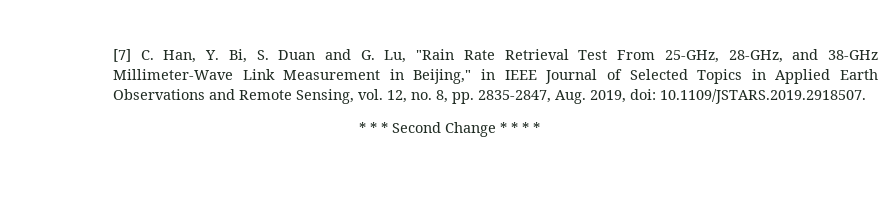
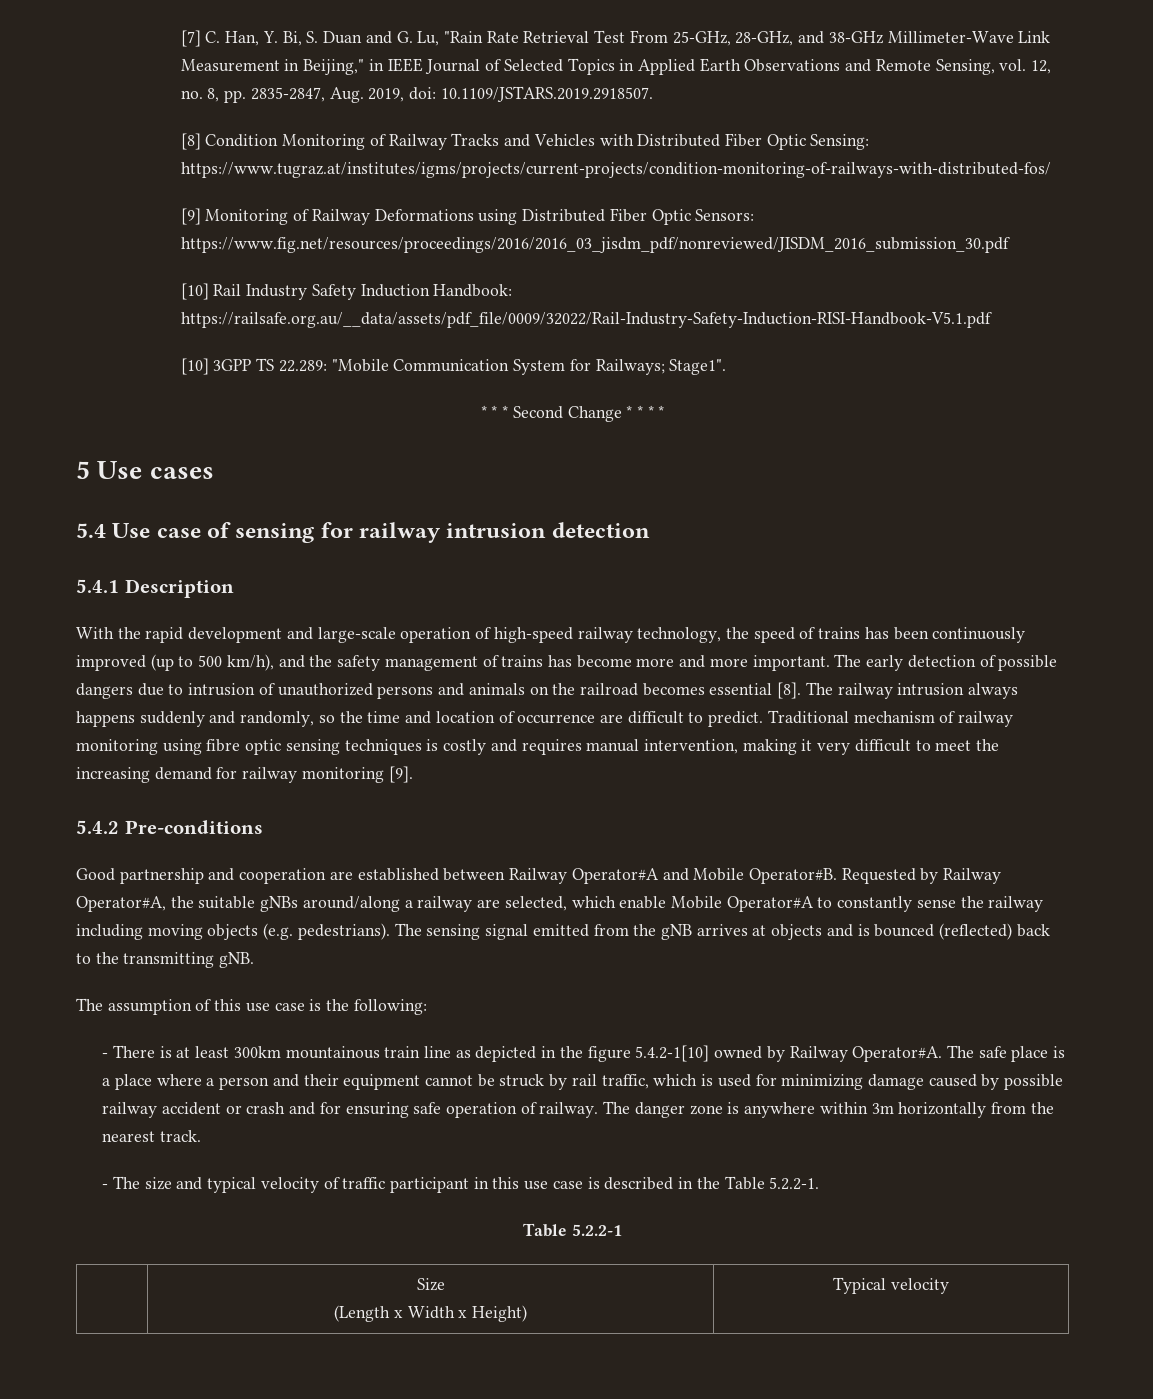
(866, 96) none -> [180,133,870,150] [180,162,1051,178] [180,208,755,225] [180,237,1010,253] [180,283,513,300] [180,312,992,328] [180,358,727,375] // [8] Condition Monitoring of Railway Tracks and Vehicles with Distributed Fiber Optic Sensing: https://www.tugraz.at/institutes/igms/projects/current-projects/condition-monitoring-of-railways-with-distributed-fos/ // [9] Monitoring of Railway Deformations using Distributed Fiber Optic Sensors: https://www.fig.net/resources/proceedings/2016/2016_03_jisdm_pdf/nonreviewed/JISDM_2016_submission_30.pdf // [10] Rail Industry Safety Induction Handbook: https://railsafe.org.au/__data/assets/pdf_file/0009/32022/Rail-Industry-Safety-Induction-RISI-Handbook-V5.1.pdf // [10] 3GPP TS 22.289: "Mobile Communication System for Railways; Stage1".
(540, 127) none -> [76,461,214,479] [76,522,650,543] [76,579,234,598] [76,627,1026,643] [76,654,1058,671] [76,682,1019,699] [76,710,1014,727] [76,739,1000,755] [76,766,413,783] [76,820,263,834] [76,868,1002,884] [76,896,1044,912] [76,923,1050,940] [76,952,255,968] [76,998,427,1015] [102,1045,1066,1062] [102,1074,1064,1090] [102,1101,1054,1118] [102,1130,201,1142] [102,1176,820,1193] [523,1223,622,1237] [416,1278,445,1291] [334,1305,527,1322] [833,1277,949,1294] // 5 Use cases // 5.4 Use case of sensing for railway intrusion detection // 5.4.1 Description // With the rapid development and large-scale operation of high-speed railway technology, the speed of trains has been continuously improved (up to 500 km/h), and the safety management of trains has become more and more important. The early detection of possible dangers due to intrusion of unauthorized persons and animals on the railroad becomes essential [8]. The railway intrusion always happens suddenly and randomly, so the time and location of occurrence are difficult to predict. Traditional mechanism of railway monitoring using fibre optic sensing techniques is costly and requires manual intervention, making it very difficult to meet the increasing demand for railway monitoring [9]. // 5.4.2 Pre-conditions // Good partnership and cooperation are established between Railway Operator#A and Mobile Operator#B. Requested by Railway Operator#A, the suitable gNBs around/along a railway are selected, which enable Mobile Operator#A to constantly sense the railway including moving objects (e.g. pedestrians). The sensing signal emitted from the gNB arrives at objects and is bounced (reflected) back to the transmitting gNB. // The assumption of this use case is the following: // - There is at least 300km mountainous train line as depicted in the figure 5.4.2-1[10] owned by Railway Operator#A. The safe place is a place where a person and their equipment cannot be struck by rail traffic, which is used for minimizing damage caused by possible railway accident or crash and for ensuring safe operation of railway. The danger zone is anywhere within 3m horizontally from the nearest track. // - The size and typical velocity of traffic participant in this use case is described in the Table 5.2.2-1. // Table 5.2.2-1 // | Size // (Length x Width x Height) | Typical velocity

